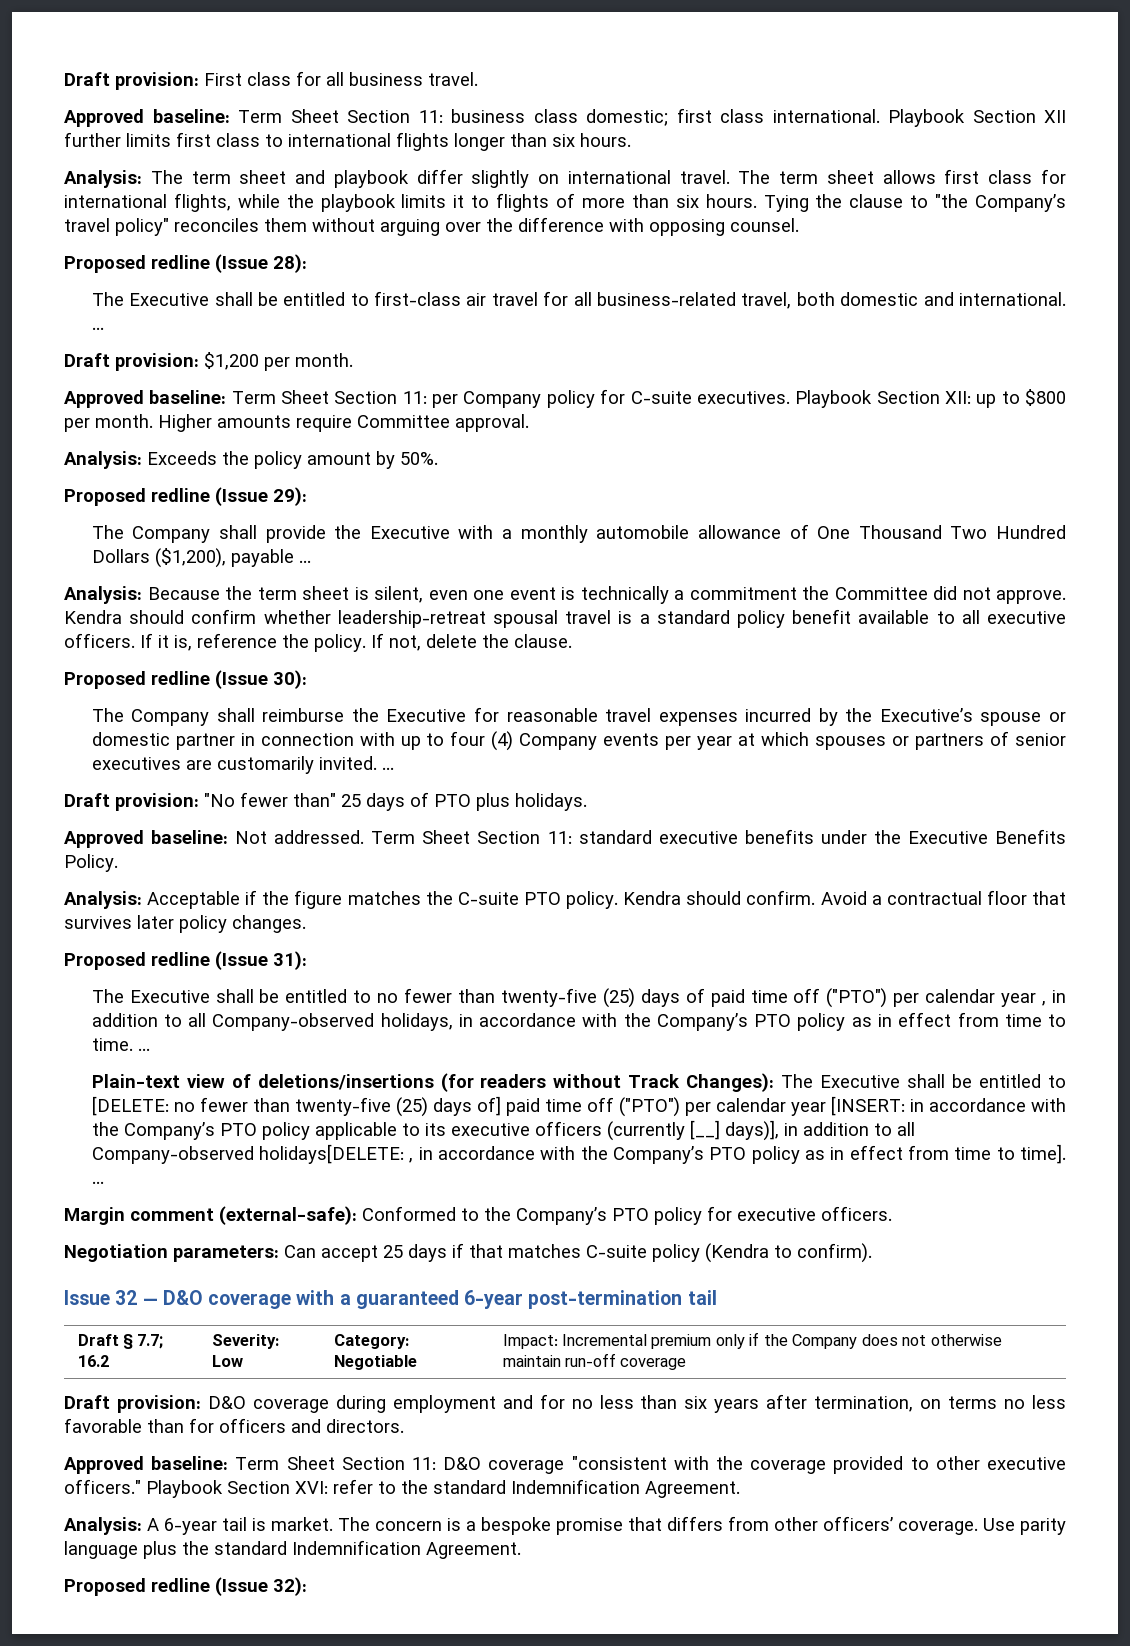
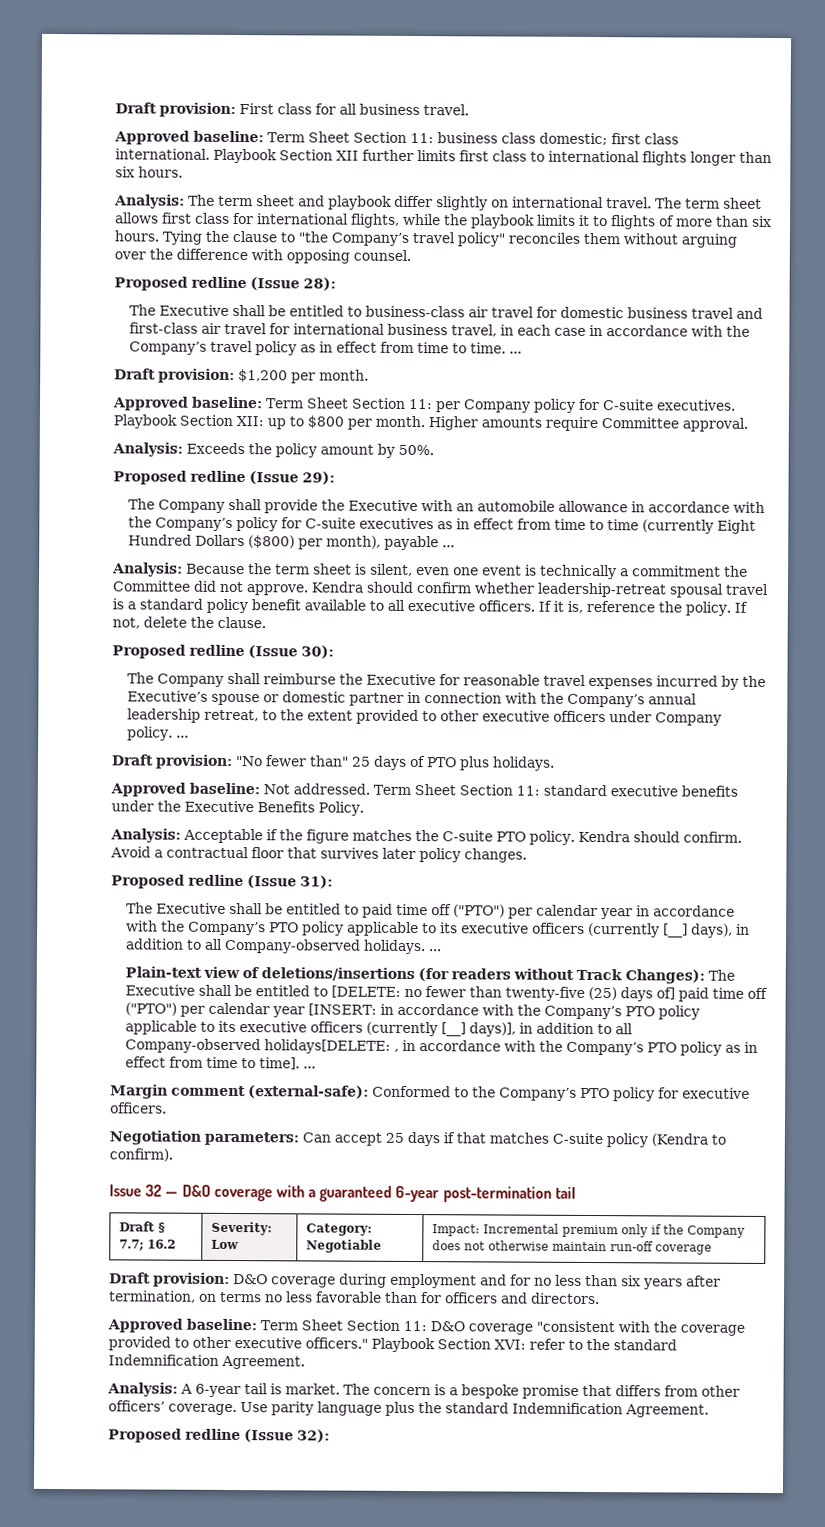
[374,291,1066,309] first-class air travel for all business-related travel, both domestic and international. -> [364,305,763,319] [128,322,750,337] [128,340,506,356] business-class air travel for domestic business travel and first-class air travel for international business travel, in each case in accordance with the Company’s travel policy as in effect from time to time.
[502,524,1066,543] [91,548,226,568] a monthly automobile allowance of One Thousand Two Hundred Dollars ($1,200), -> [455,500,765,513] [127,516,756,534] [127,534,381,550] an automobile allowance in accordance with the Company’s policy for C-suite executives as in effect from time to time (currently Eight Hundred Dollars ($800) per month),
[400,731,1066,751] [91,756,377,774] up to four (4) Company events per year at which spouses or partners of senior executives are customarily invited. -> [539,692,697,708] [126,708,722,726] [126,726,173,741] the Company’s annual leadership retreat, to the extent provided to other executive officers under Company policy.
[377,988,1067,1008] [91,1012,1066,1031] [91,1038,133,1051] no fewer than twenty-five (25) days of paid time off ("PTO") per calendar year , in addition to all Company-observed holidays, in accordance with the Company’s PTO policy as in effect from time to time. -> [361,903,735,920] [125,920,750,938] [124,938,426,955] paid time off ("PTO") per calendar year in accordance with the Company’s PTO policy applicable to its executive officers (currently [__] days), in addition to all Company-observed holidays.

